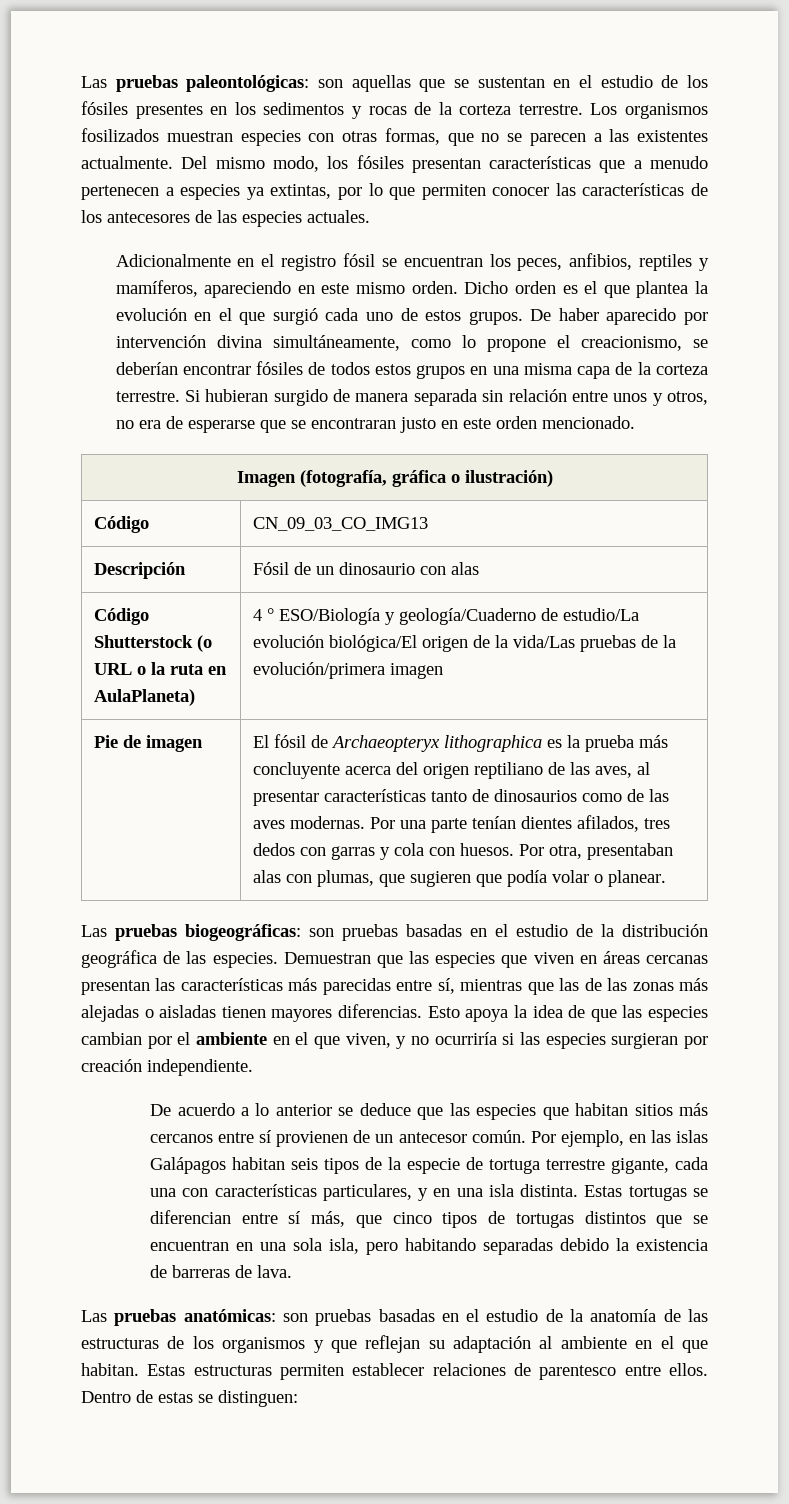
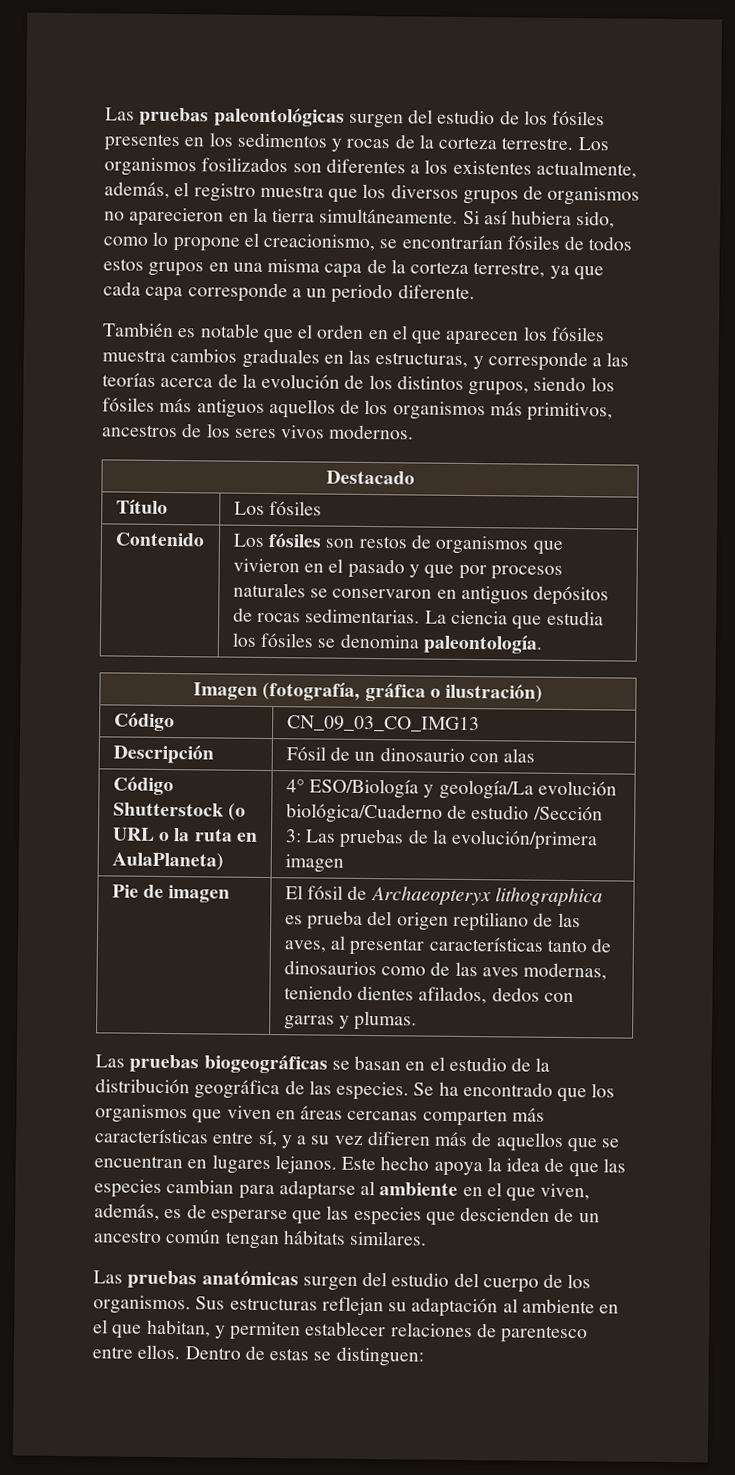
[81,75,593,92] Las pruebas paleontológicas: son aquellas que se sustentan en el -> [105,107,434,129] Las pruebas paleontológicas surgen del
[166,128,708,146] [81,155,708,173] [81,183,708,200] [81,210,370,227] [115,253,709,271] [115,280,709,298] [115,308,708,325] [115,335,400,351] muestran especies con otras formas, que no se parecen a las existentes actualmente. Del mismo modo, los fósiles presentan características que a menudo pertenecen a especies ya extintas, por lo que permiten conocer las características de los antecesores de las especies actuales. // Adicionalmente en el registro fósil se encuentran los peces, anfibios, reptiles y mamíferos, apareciendo en este mismo orden. Dicho orden es el que plantea la evolución en el que surgió cada uno de estos grupos. De haber aparecido por intervención divina simultáneamente, -> [292,158,637,179] [104,181,641,206] [104,207,616,229] son diferentes a los existentes actualmente, además, el registro muestra que los diversos grupos de organismos no aparecieron en la tierra simultáneamente. Si así hubiera sido,
[115,362,251,375] deberían encontrar -> [401,234,504,250] encontrarían
[115,389,709,406] [115,416,635,433] terrestre. Si hubieran surgido de manera separada sin relación entre unos y otros, no era de esperarse que se encontraran justo en este orden mencionado. -> [473,262,604,281] [103,281,475,304] [102,322,605,346] [102,348,630,372] [102,372,615,396] [102,397,614,422] [101,423,415,440] [325,470,415,485] [115,499,168,514] [233,501,323,516] [114,532,205,547] [232,533,563,555] [232,558,563,580] [232,582,610,606] [232,607,604,630] [231,632,543,654] terrestre, ya que cada capa corresponde a un periodo diferente. // También es notable que el orden en el que aparecen los fósiles muestra cambios graduales en las estructuras, y corresponde a las teorías acerca de la evolución de los distintos grupos, siendo los fósiles más antiguos aquellos de los organismos más primitivos, ancestros de los seres vivos modernos. // Destacado // Título | Los fósiles // Contenido | Los fósiles son restos de organismos que vivieron en el pasado y que por procesos naturales se conservaron en antiguos depósitos de rocas sedimentarias. La ciencia que estudia los fósiles se denomina paleontología.
[252,608,639,625] [252,635,575,652] 4 ° ESO/Biología y geología/Cuaderno de estudio/La evolución biológica/El origen de la vida/Las -> [285,778,617,800] [285,803,603,824] [284,829,337,843] 4° ESO/Biología y geología/La evolución biológica/Cuaderno de estudio /Sección 3: Las
[566,735,668,752] [252,762,391,779] la prueba más concluyente acerca -> [307,910,364,930] prueba
[289,816,516,833] modernas. Por una parte tenían -> [523,962,608,981] [283,985,353,1000] modernas, teniendo
[643,818,670,829] tres -> (488, 995) none
[393,843,673,860] [252,870,666,887] [81,924,462,941] cola con huesos. Por otra, presentaban alas con plumas, que sugieren que podía volar o planear. // Las pruebas biogeográficas: son pruebas basadas -> [354,1010,418,1031] [95,1054,402,1074] plumas. // Las pruebas biogeográficas se basan
[283,951,496,968] Demuestran que las especies -> [413,1081,616,1103] [95,1104,188,1124] Se ha encontrado que los organismos
[81,978,708,995] [81,1004,460,1022] presentan las características más parecidas entre sí, mientras que las de las zonas más alejadas o aisladas tienen mayores diferencias. Esto -> [422,1107,545,1127] [94,1128,621,1153] [94,1154,430,1175] comparten más características entre sí, y a su vez difieren más de aquellos que se encuentran en lugares lejanos. Este hecho
[147,1032,191,1049] por el -> [238,1180,376,1200] para adaptarse al
[396,1032,708,1049] [81,1059,253,1076] [150,1103,709,1120] [150,1130,708,1147] [150,1157,708,1174] [150,1184,708,1201] [150,1210,708,1228] [150,1238,709,1255] [150,1265,293,1278] [81,1309,708,1326] [81,1336,357,1353] y no ocurriría si las especies surgieran por creación independiente. // De acuerdo a lo anterior se deduce que las especies que habitan sitios más cercanos entre sí provienen de un antecesor común. Por ejemplo, en las islas Galápagos habitan seis tipos de la especie de tortuga terrestre gigante, cada una con características particulares, y en una isla distinta. Estas tortugas se diferencian entre sí más, que cinco tipos de tortugas distintos que se encuentran en una sola isla, pero habitando separadas debido la existencia de barreras de lava. // Las pruebas anatómicas: son pruebas basadas en el estudio de la anatomía de las estructuras de los organismos y que -> [94,1203,600,1226] [93,1229,428,1250] [93,1270,592,1293] [93,1295,318,1315] además, es de esperarse que las especies que descienden de un ancestro común tengan hábitats similares. // Las pruebas anatómicas surgen del estudio del cuerpo de los organismos. Sus estructuras
[81,1363,272,1376] habitan. Estas estructuras -> [146,1319,226,1339] habitan, y

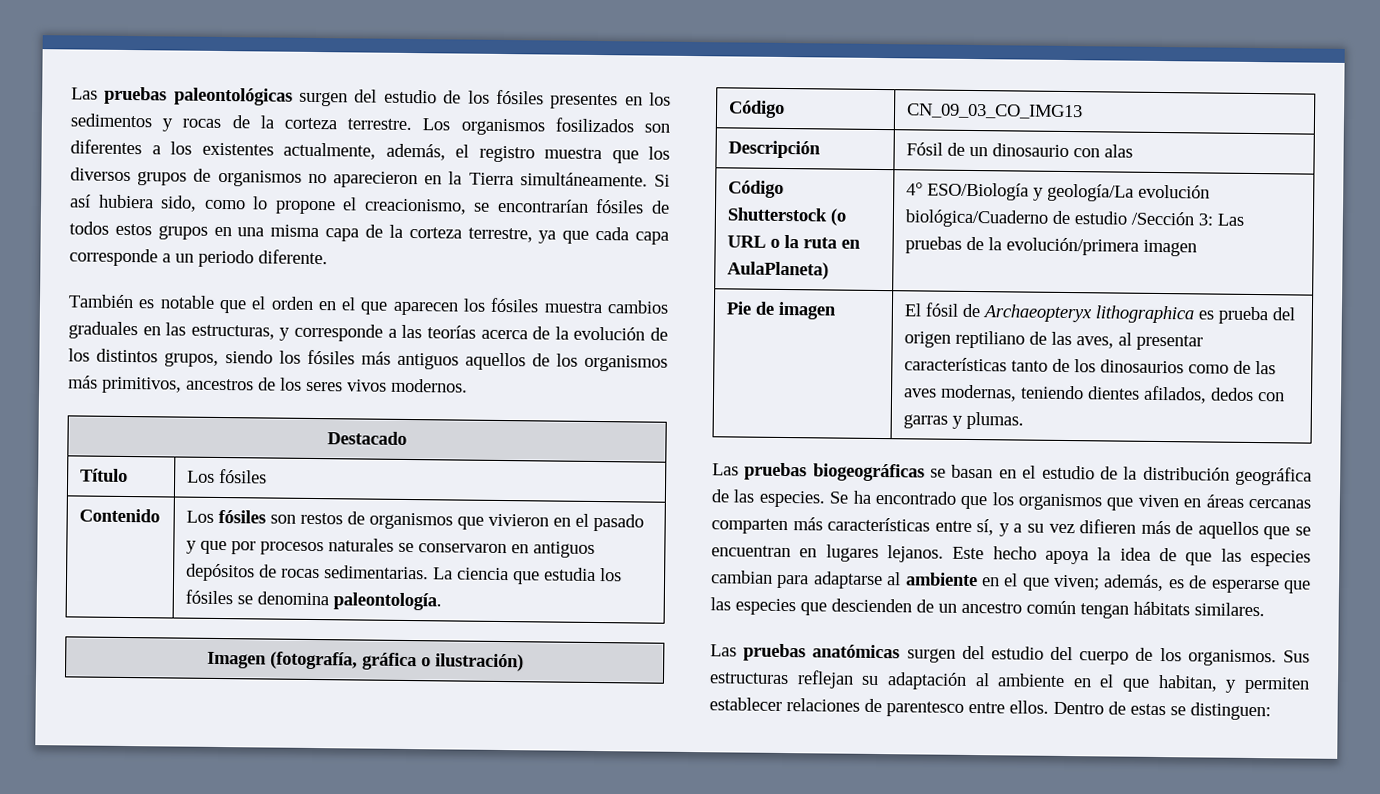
[272,209,316,223] tierra -> [468,172,514,186] Tierra
(613, 945) none -> [1074,359,1097,373] los
[540,1183,591,1201] viven, -> [1053,574,1101,591] viven;

